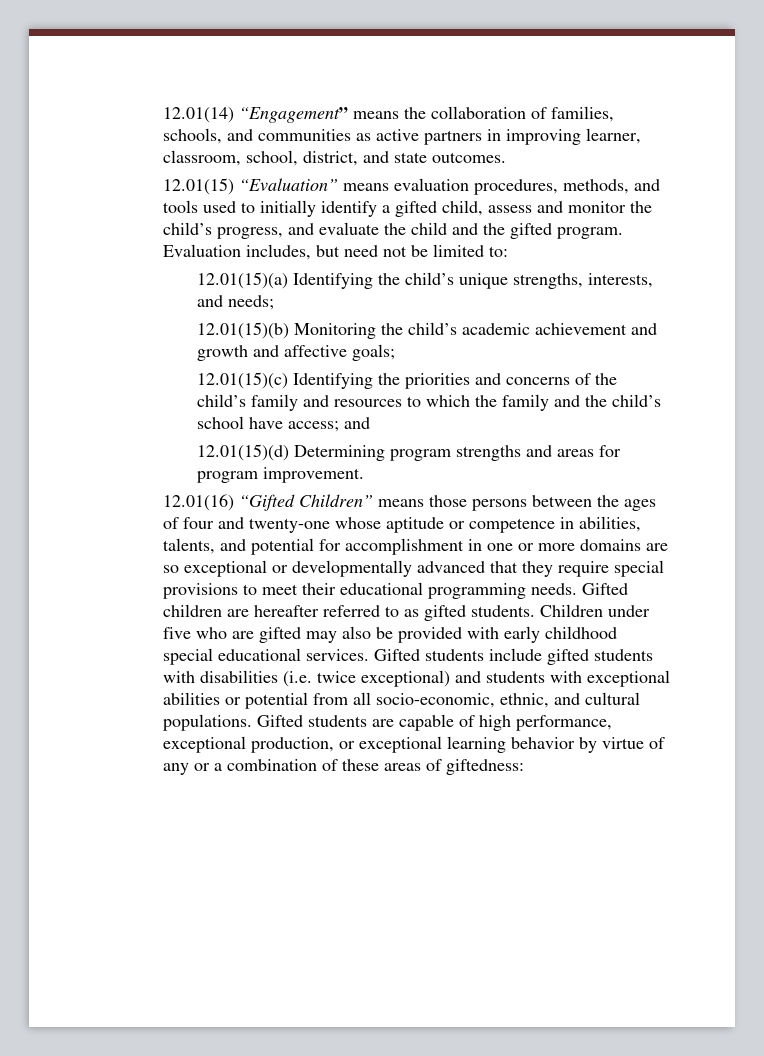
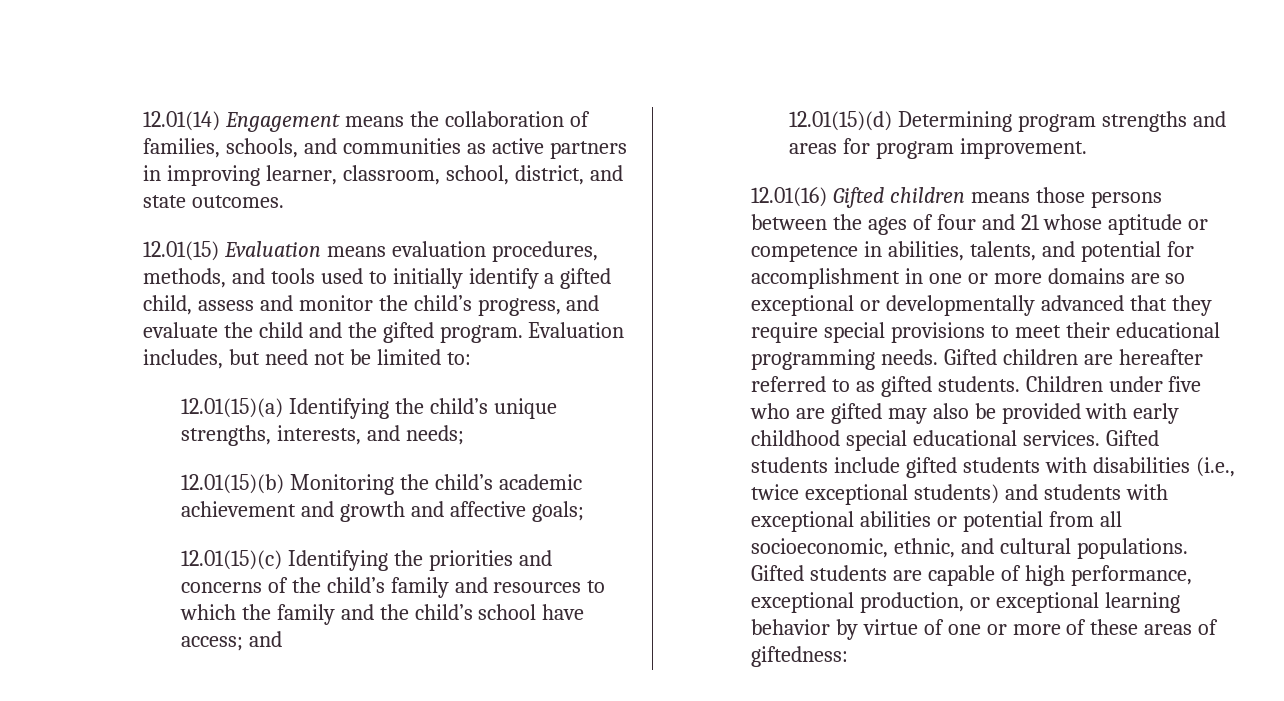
[238,107,348,123] “Engagement” -> [224,112,340,132] Engagement
[238,178,338,191] “Evaluation” -> [223,241,321,257] Evaluation
[238,494,373,511] “Gifted Children” -> [832,187,965,208] Gifted children
[248,518,330,533] twenty-one -> [1020,214,1040,230] 21
[282,670,450,687] (i.e. twice exceptional) -> [1195,457,1235,477] [750,484,999,505] (i.e., twice exceptional students)
[375,693,495,708] socio-economic, -> [750,538,888,558] socioeconomic,
[162,759,317,775] any or a combination -> [947,624,1061,635] one or more

